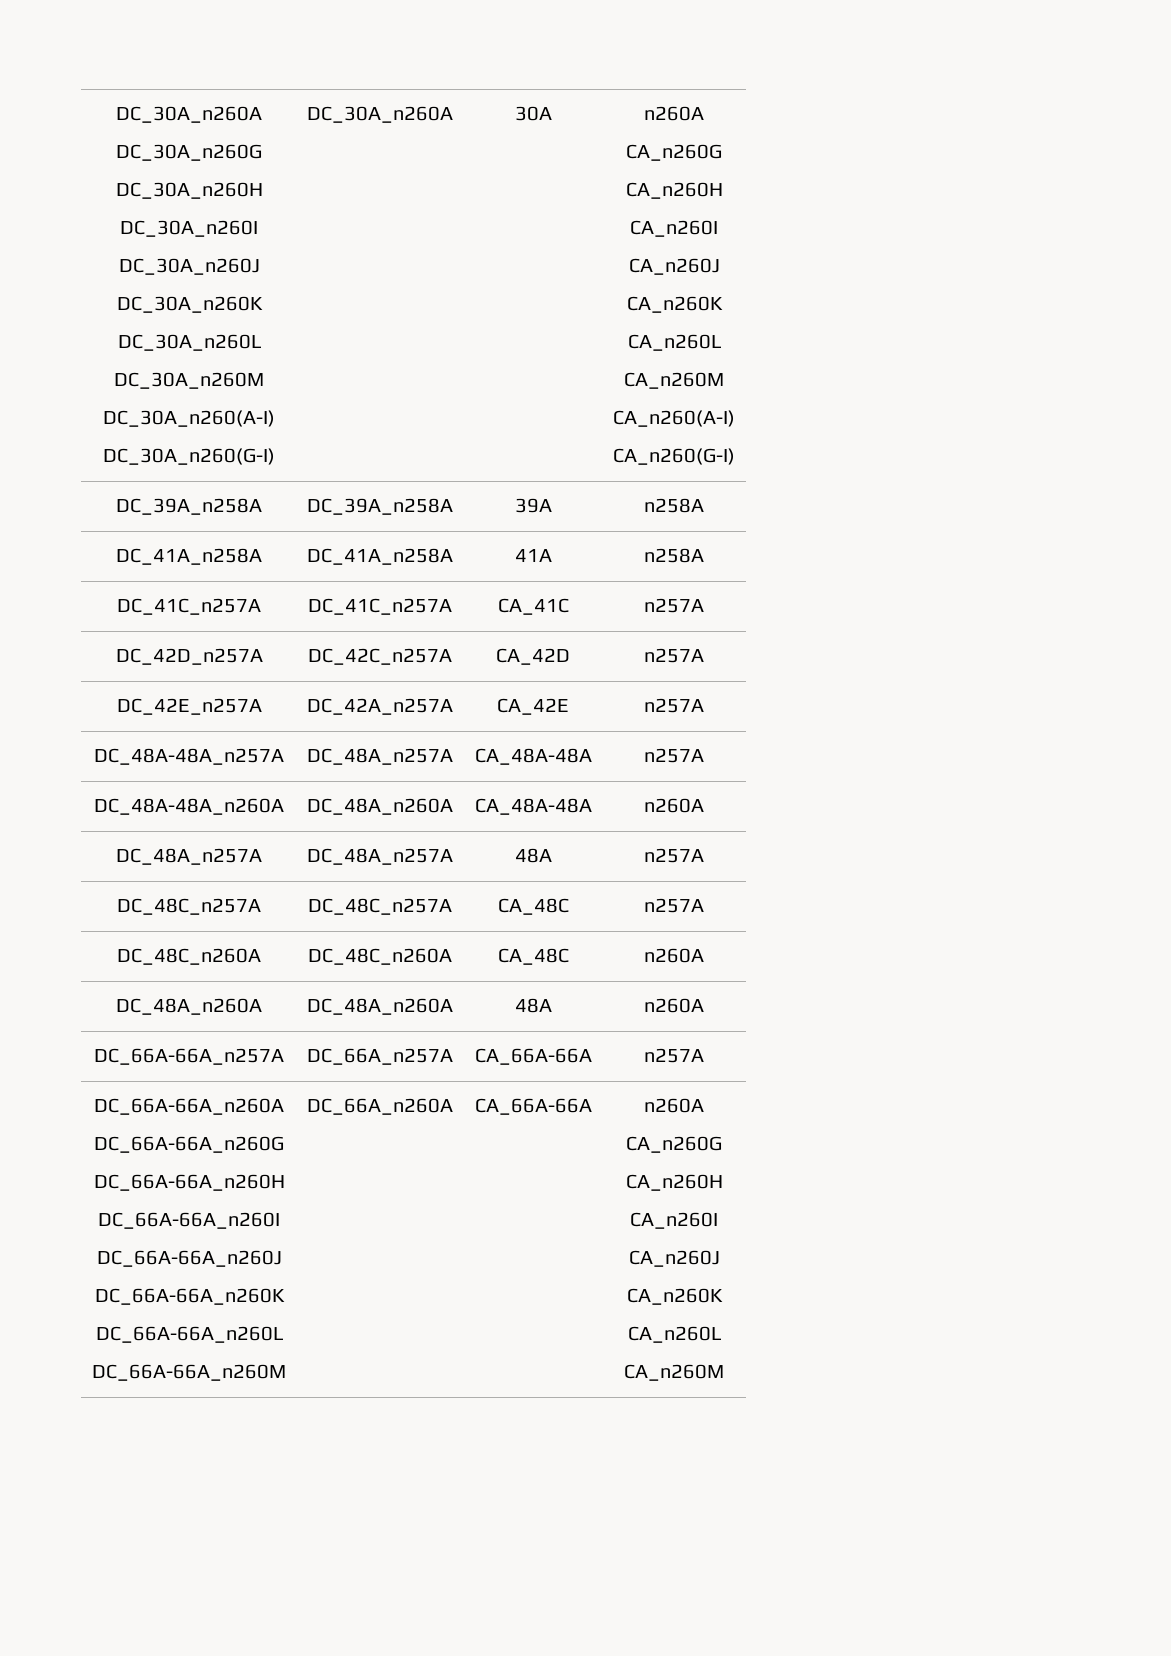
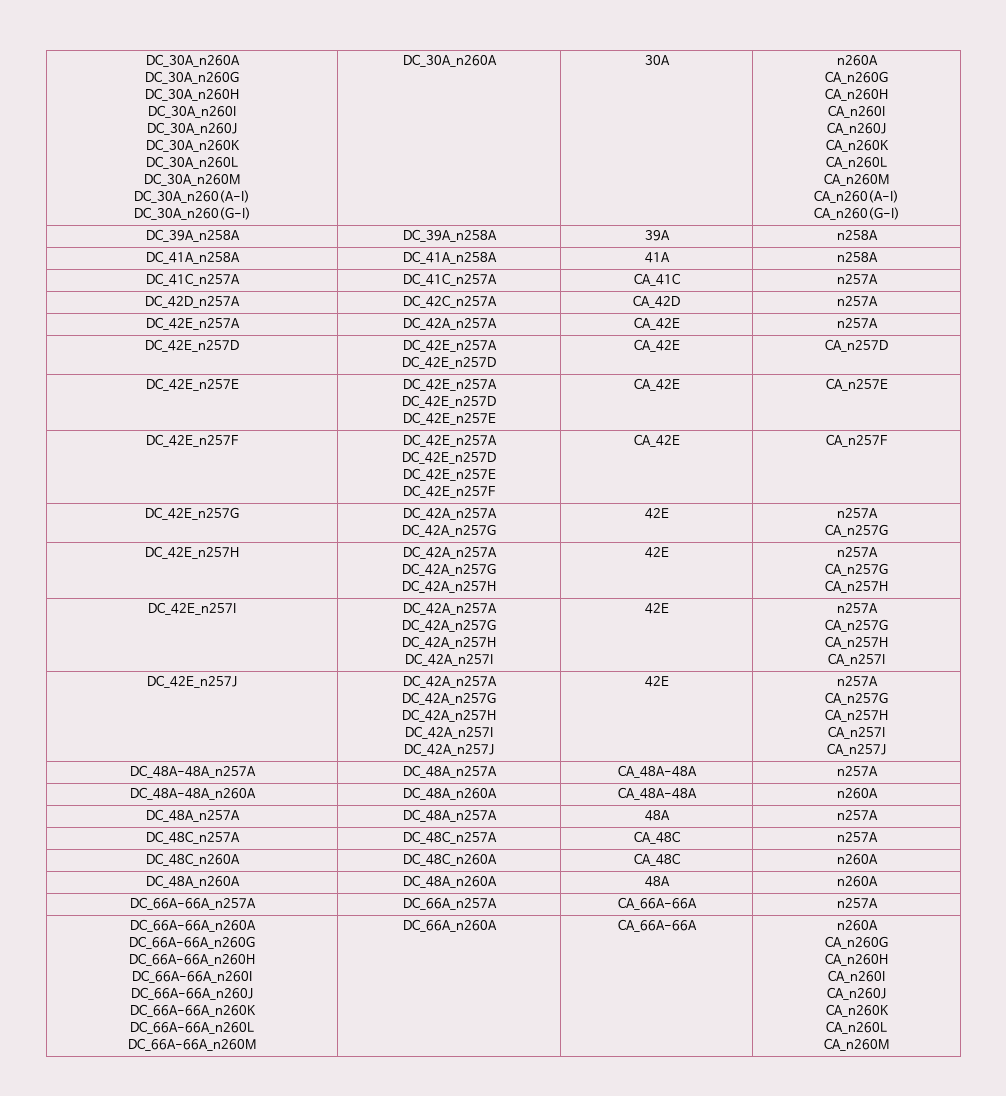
(704, 705) none -> [145,339,239,352] [402,339,497,352] [402,356,496,369] [633,339,680,352] [825,339,888,352] [145,378,239,391] [402,378,497,391] [402,395,496,408] [402,412,496,425] [633,378,680,391] [825,378,888,391] [146,434,238,447] [402,434,497,447] [402,451,496,464] [402,468,496,481] [403,485,495,498] [633,434,680,447] [826,434,887,447] [145,507,239,520] [402,507,497,520] [402,524,496,537] [644,508,669,519] [836,508,878,518] [825,524,888,537] [145,546,239,559] [402,546,497,559] [402,563,496,576] [402,580,496,593] [644,547,669,558] [836,547,878,557] [825,563,888,576] [825,580,888,593] [148,602,236,615] [402,602,497,615] [402,619,496,632] [402,636,496,649] [405,653,493,666] [644,603,669,614] [836,603,878,613] [825,619,888,632] [825,636,888,649] [828,653,885,666] [147,675,237,688] [402,675,497,688] [402,692,496,705] [402,709,496,722] [405,726,493,739] [404,743,494,756] [644,676,669,687] [836,676,878,686] [825,692,888,705] [825,709,888,722] [828,726,885,739] [827,743,886,756] // DC_42E_n257D | DC_42E_n257A // DC_42E_n257D | CA_42E | CA_n257D // DC_42E_n257E | DC_42E_n257A // DC_42E_n257D // DC_42E_n257E | CA_42E | CA_n257E // DC_42E_n257F | DC_42E_n257A // DC_42E_n257D // DC_42E_n257E // DC_42E_n257F | CA_42E | CA_n257F // DC_42E_n257G | DC_42A_n257A // DC_42A_n257G | 42E | n257A // CA_n257G // DC_42E_n257H | DC_42A_n257A // DC_42A_n257G // DC_42A_n257H | 42E | n257A // CA_n257G // CA_n257H // DC_42E_n257I | DC_42A_n257A // DC_42A_n257G // DC_42A_n257H // DC_42A_n257I | 42E | n257A // CA_n257G // CA_n257H // CA_n257I // DC_42E_n257J | DC_42A_n257A // DC_42A_n257G // DC_42A_n257H // DC_42A_n257I // DC_42A_n257J | 42E | n257A // CA_n257G // CA_n257H // CA_n257I // CA_n257J

